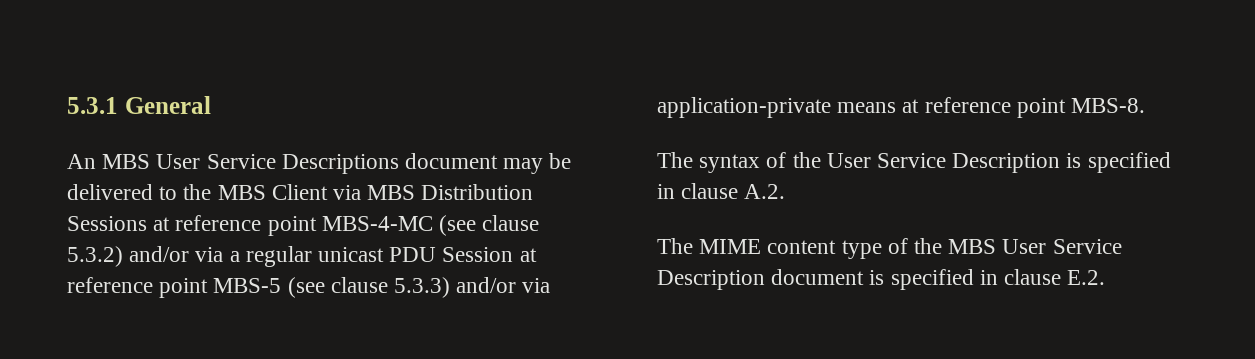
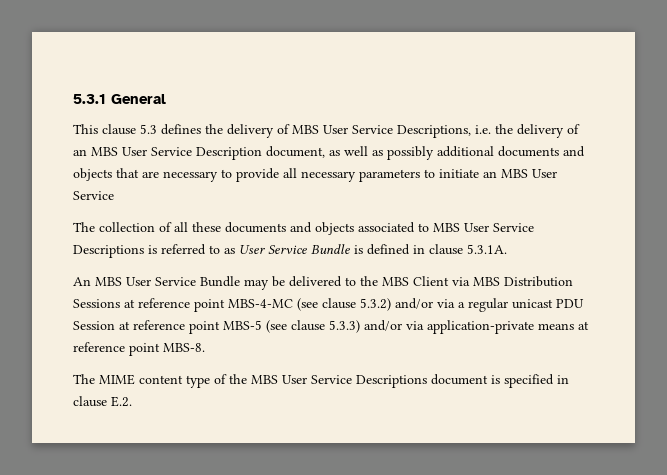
(211, 105) none -> [73,124,580,138] [73,146,585,160] [73,168,557,182] [73,191,114,200] [73,222,534,235] [73,244,507,258] // This clause 5.3 defines the delivery of MBS User Service Descriptions, i.e. the delivery of an MBS User Service Description document, as well as possibly additional documents and objects that are necessary to provide all necessary parameters to initiate an MBS User Service // The collection of all these documents and objects associated to MBS User Service Descriptions is referred to as User Service Bundle is defined in clause 5.3.1A.
[281,153,499,174] Descriptions document -> [200,276,240,287] Bundle
[657,152,1171,173] [657,183,786,199] // The syntax of the User Service Description is specified in clause A.2. -> (205, 347) none
[657,270,765,290] Description -> [356,375,427,388] Descriptions

